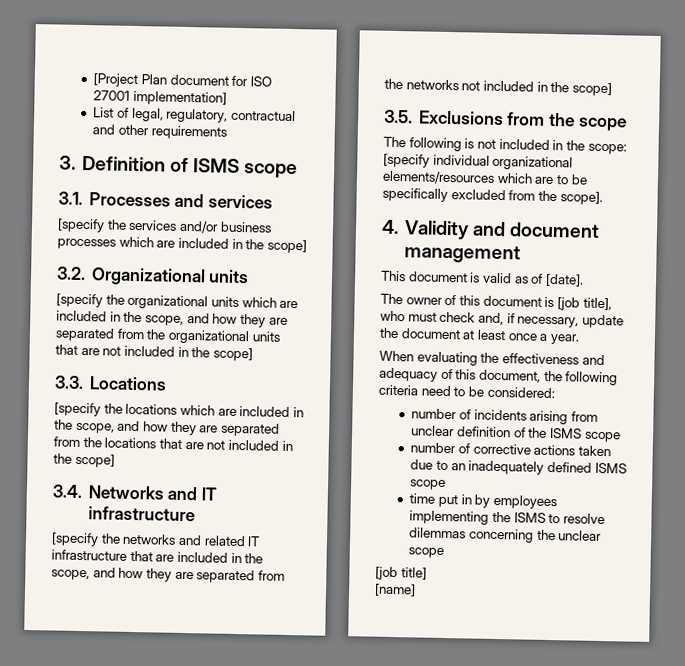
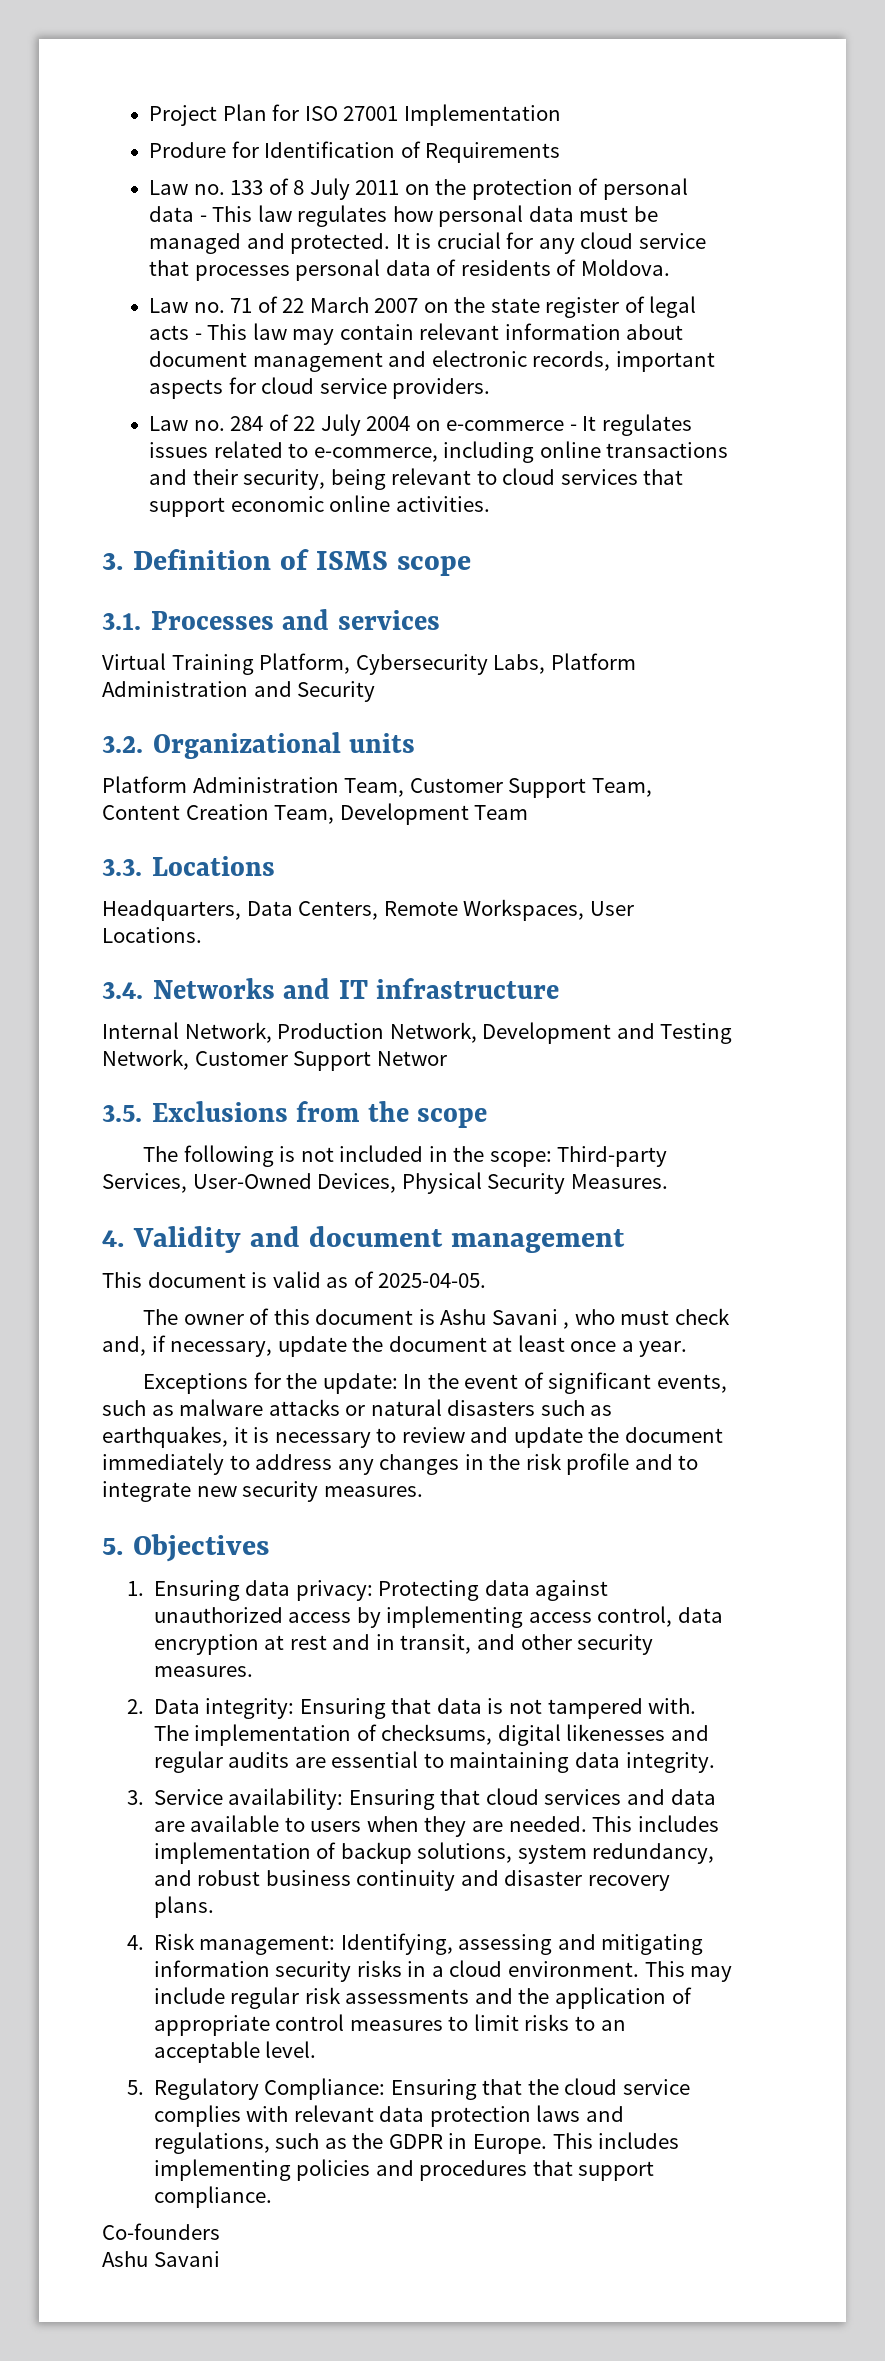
[93,73,272,88] [93,90,228,106] [93,107,296,123] [92,124,227,140] [Project Plan document for ISO 27001 implementation] // List of legal, regulatory, contractual and other requirements -> [149,104,561,126] [149,141,561,163] [149,178,688,200] [149,205,658,227] [149,232,706,254] [149,259,670,281] [149,296,697,318] [149,323,684,345] [149,350,715,372] [149,377,491,399] [149,414,692,436] [149,441,729,463] [149,468,684,490] [149,495,490,517] Project Plan for ISO 27001 Implementation // Produre for Identification of Requirements // Law no. 133 of 8 July 2011 on the protection of personal data - This law regulates how personal data must be managed and protected. It is crucial for any cloud service that processes personal data of residents of Moldova. // Law no. 71 of 22 March 2007 on the state register of legal acts - This law may contain relevant information about document management and electronic records, important aspects for cloud service providers. // Law no. 284 of 22 July 2004 on e-commerce - It regulates issues related to e-commerce, including online transactions and their security, being relevant to cloud services that support economic online activities.
[57,218,272,234] [57,236,307,254] [56,266,250,287] [56,293,299,310] [56,310,288,328] [55,327,281,345] [55,344,253,362] [54,375,167,391] [54,402,304,418] [54,419,280,437] [53,436,293,452] [53,453,115,468] [specify the services and/or business processes which are included in the scope] // 3.2. Organizational units // [specify the organizational units which are included in the scope, and how they are separated from the organizational units that are not included in the scope] // 3.3. Locations // [specify the locations which are included in the scope, and how they are separated from the locations that are not included in the scope] -> [102,653,636,675] [102,681,376,702] [102,732,416,759] [102,776,652,798] [102,803,529,825] [102,856,276,876] [102,899,634,921] [102,927,202,943] Virtual Training Platform, Cybersecurity Labs, Platform Administration and Security // 3.2. Organizational units // Platform Administration Team, Customer Support Team, Content Creation Team, Development Team // 3.3. Locations // Headquarters, Data Centers, Remote Workspaces, User Locations.
[51,532,261,547] [51,549,264,564] [51,567,285,584] [384,78,612,97] [specify the networks and related IT infrastructure that are included in the scope, and how they are separated from the networks not included in the scope] -> [102,1022,733,1044] [102,1049,447,1071] Internal Network, Production Network, Development and Testing Network, Customer Support Networ
[383,153,574,171] [382,170,588,185] [382,187,603,205] [specify individual organizational elements/resources which are to be specifically excluded from the scope]. -> [557,1146,668,1167] [102,1172,668,1194] Third-party Services, User-Owned Devices, Physical Security Measures.
[544,273,584,287] [date]. -> [378,1273,487,1288] 2025-04-05.
[556,297,612,311] [job title], -> [440,1309,570,1329] Ashu Savani ,
[379,350,605,366] [379,367,619,386] [378,384,555,399] [411,408,598,425] [411,425,621,443] [410,442,611,457] [410,459,627,475] [410,479,447,491] [409,493,557,510] [409,510,605,525] [409,527,603,543] [408,547,445,559] [375,566,427,581] [374,583,416,597] When evaluating the effectiveness and adequacy of this document, the following criteria need to be considered: // number of incidents arising from unclear definition of the ISMS scope // number of corrective actions taken due to an inadequately defined ISMS scope // time put in by employees implementing the ISMS to resolve dilemmas concerning the unclear scope // [job title] // [name] -> [142,1372,727,1394] [102,1399,613,1416] [102,1426,723,1448] [102,1453,699,1475] [102,1481,423,1502] [102,1534,270,1562] [126,1580,609,1601] [153,1606,723,1628] [153,1634,654,1655] [153,1666,253,1677] [126,1698,697,1719] [153,1724,709,1746] [153,1751,715,1773] [126,1788,716,1810] [153,1815,719,1837] [153,1842,715,1864] [153,1870,670,1891] [153,1896,214,1918] [126,1933,704,1955] [153,1960,733,1982] [153,1987,692,2009] [153,2014,626,2036] [153,2041,317,2063] [126,2078,690,2100] [153,2105,624,2127] [153,2132,680,2154] [153,2159,655,2181] [153,2186,272,2208] [102,2223,220,2240] [102,2251,220,2267] Exceptions for the update: In the event of significant events, such as malware attacks or natural disasters such as earthquakes, it is necessary to review and update the document immediately to address any changes in the risk profile and to integrate new security measures. // 5. Objectives // 1. Ensuring data privacy: Protecting data against unauthorized access by implementing access control, data encryption at rest and in transit, and other security measures. // 2. Data integrity: Ensuring that data is not tampered with. The implementation of checksums, digital likenesses and regular audits are essential to maintaining data integrity. // 3. Service availability: Ensuring that cloud services and data are available to users when they are needed. This includes implementation of backup solutions, system redundancy, and robust business continuity and disaster recovery plans. // 4. Risk management: Identifying, assessing and mitigating information security risks in a cloud environment. This may include regular risk assessments and the application of appropriate control measures to limit risks to an acceptable level. // 5. Regulatory Compliance: Ensuring that the cloud service complies with relevant data protection laws and regulations, such as the GDPR in Europe. This includes implementing policies and procedures that support compliance. // Co-founders // Ashu Savani

